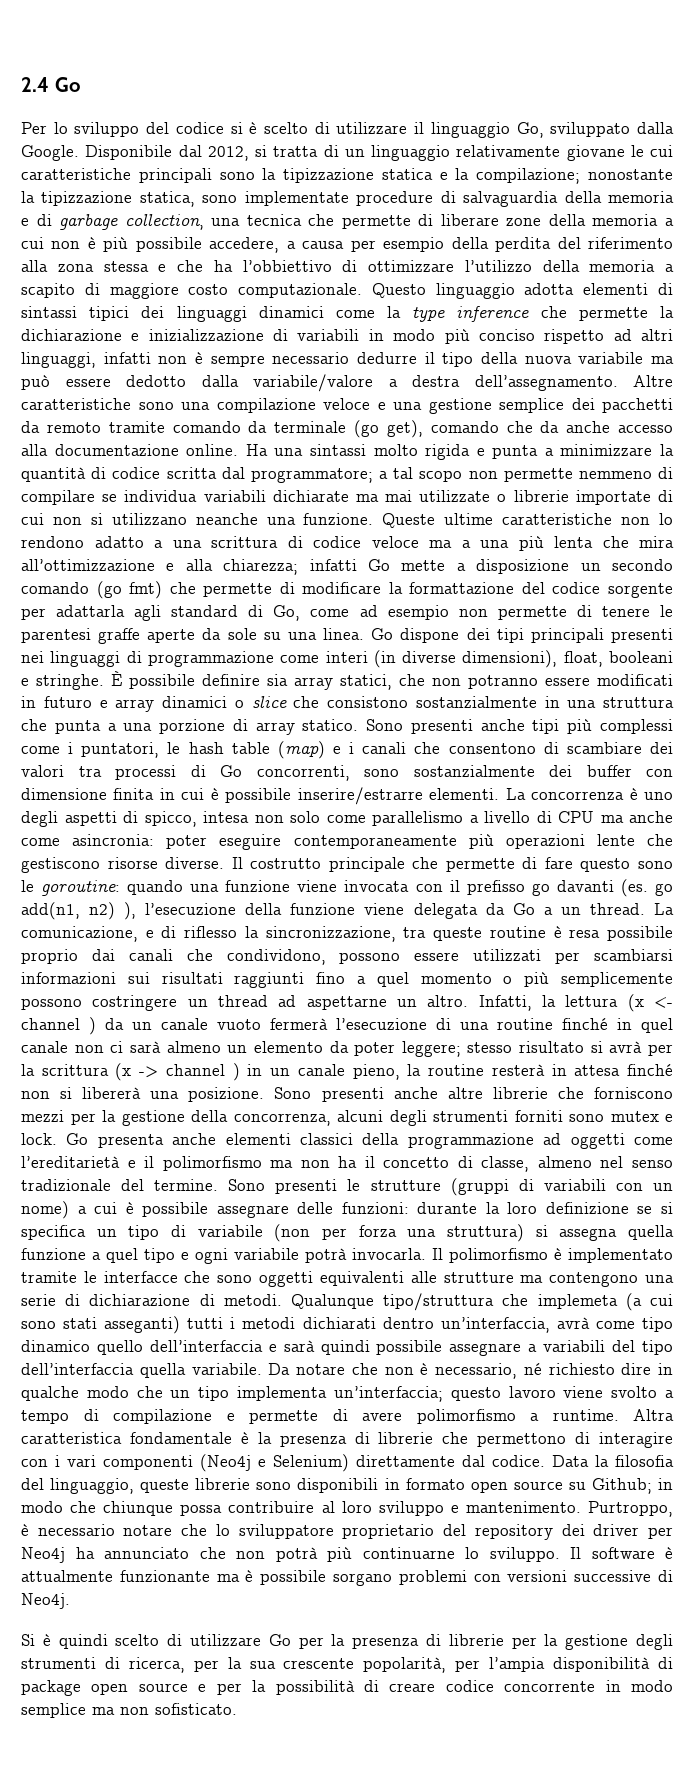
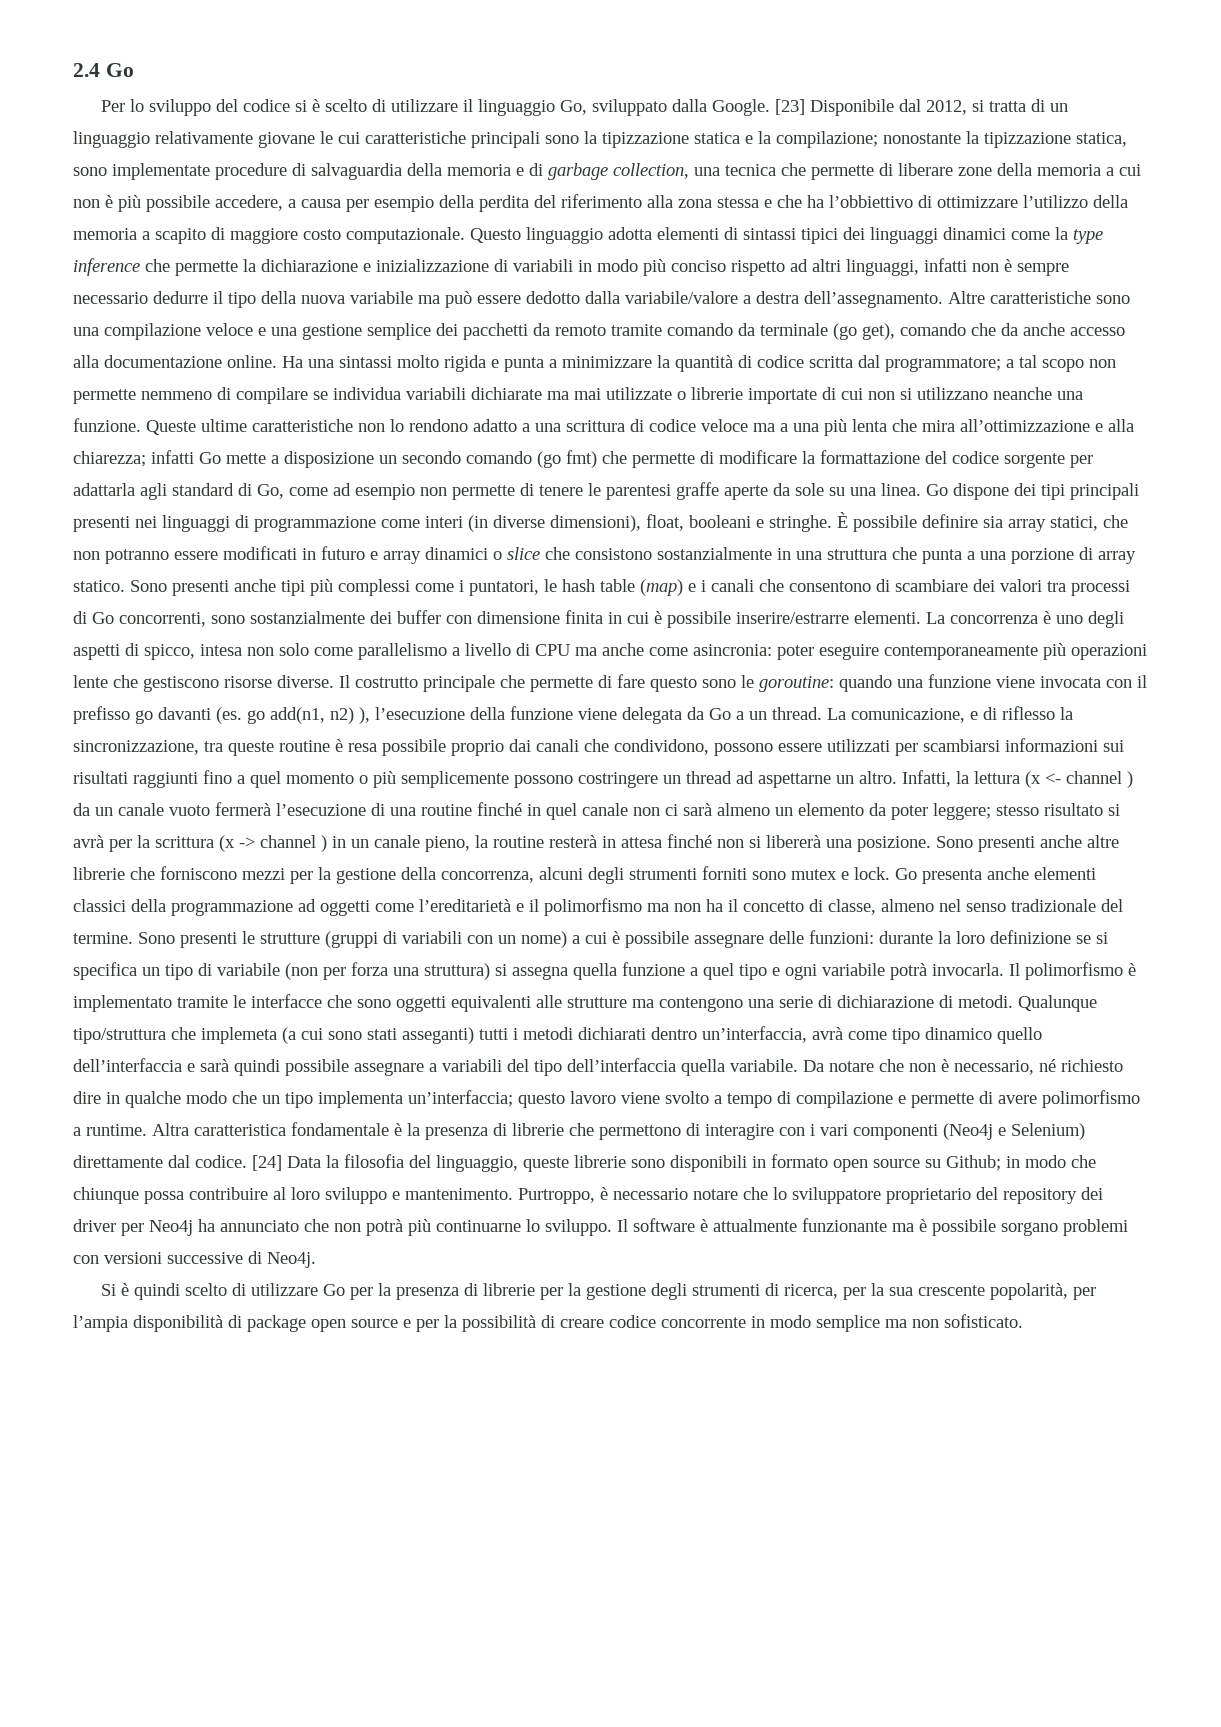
(79, 153) none -> [774,99,805,115] [23]
(545, 1461) none -> [252,1155,282,1171] [24]

